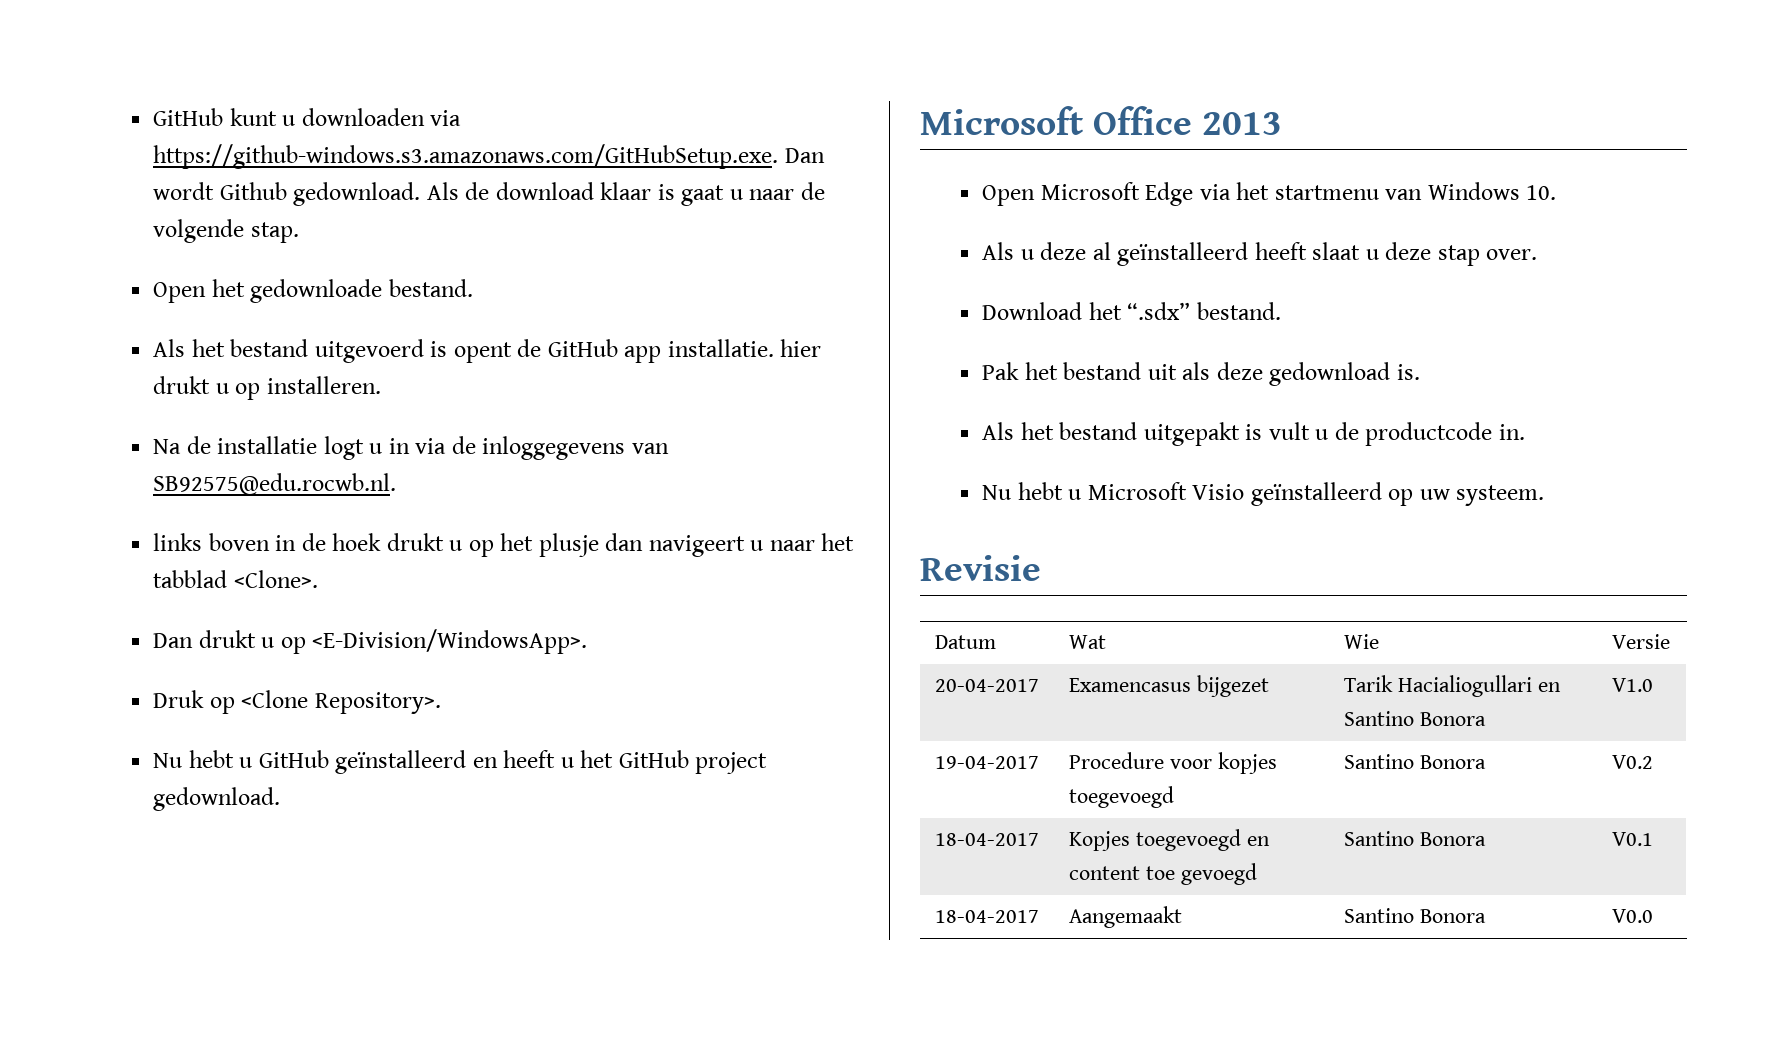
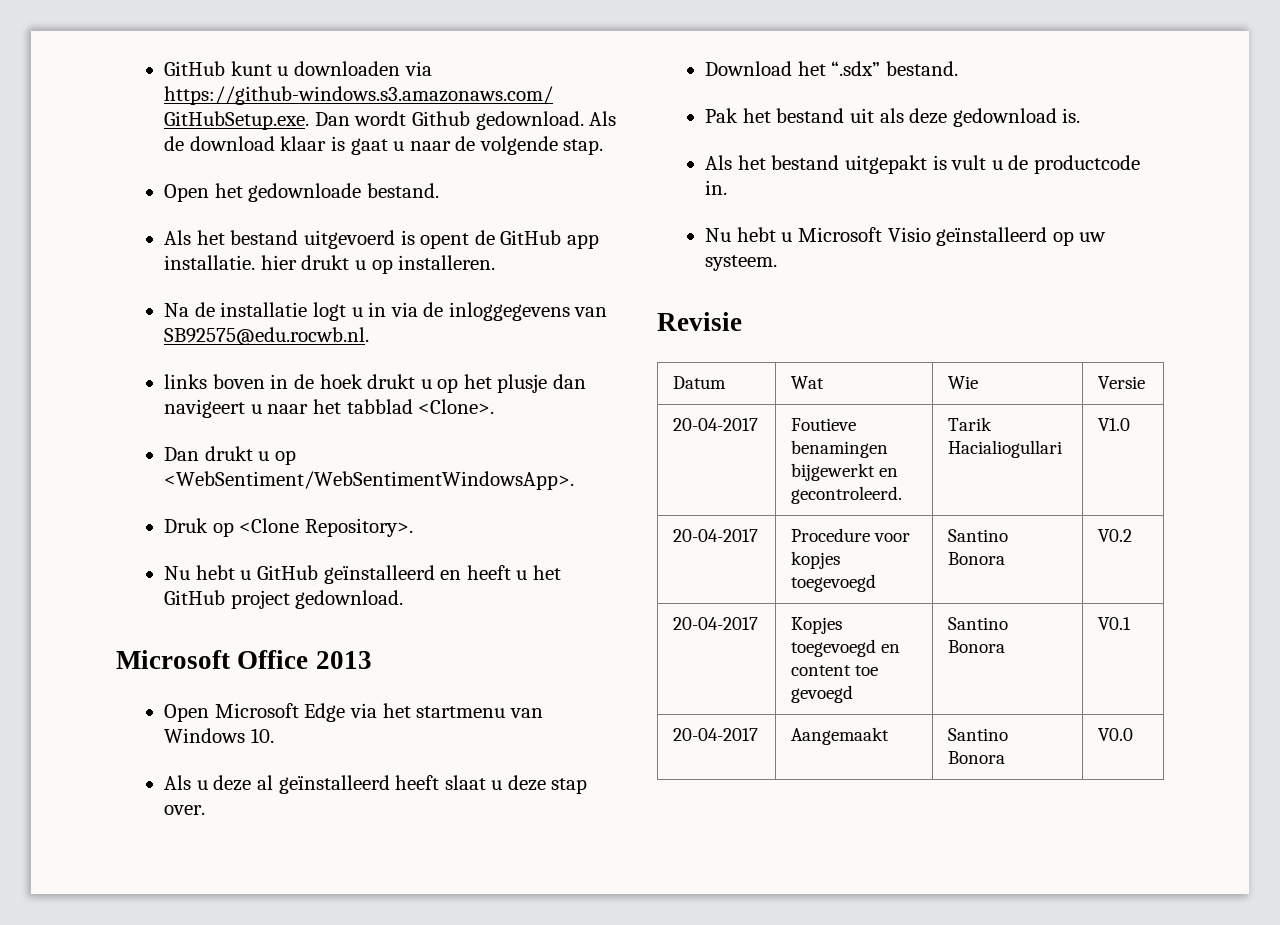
[312,629,588,654] <E-Division/WindowsApp>. -> [164,471,575,490] <WebSentiment/WebSentimentWindowsApp>.
[1068,675,1269,697] Examencasus bijgezet -> [791,418,857,431] [791,440,889,458] [791,463,899,481] [791,486,903,504] Foutieve benamingen bijgewerkt en gecontroleerd.
[1537,682,1561,692] [1343,711,1486,726] en Santino Bonora -> (1063, 449) none
[934,756,1039,769] 19-04-2017 -> [673,529,759,542] 20-04-2017
[934,833,1039,846] 18-04-2017 -> [673,617,759,630] 20-04-2017
[934,910,1039,923] 18-04-2017 -> [673,728,759,741] 20-04-2017

